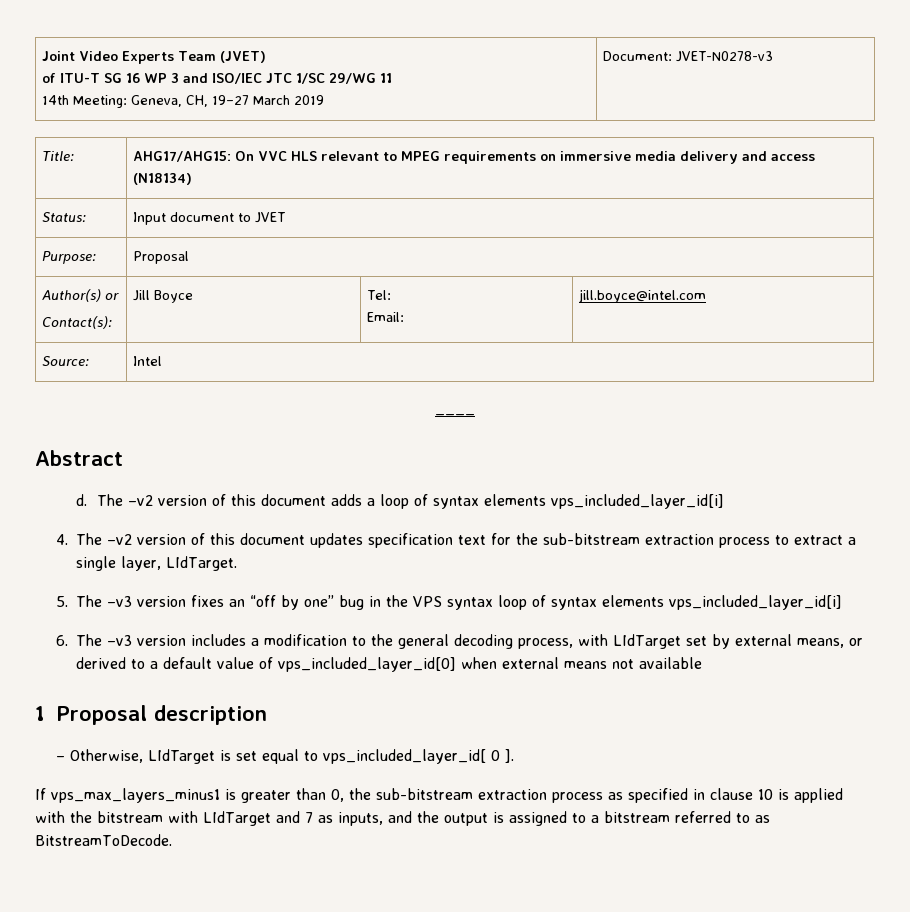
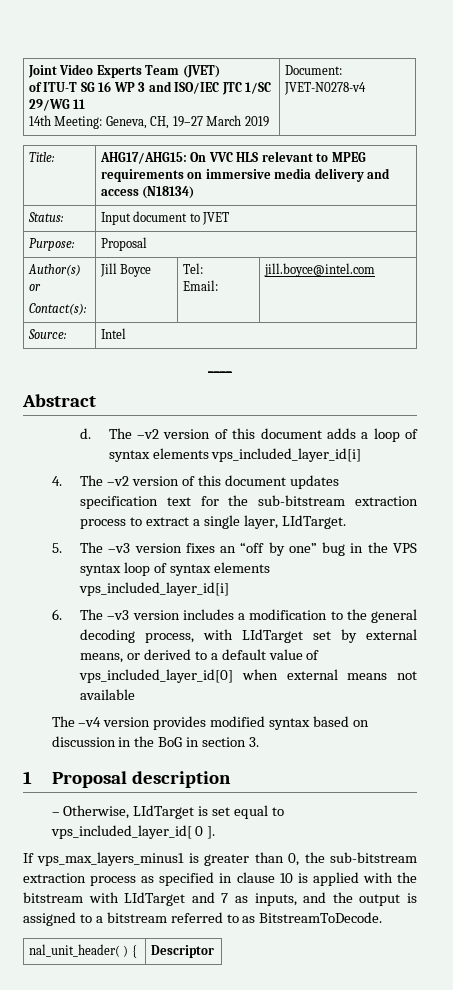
[675,51,773,62] JVET-N0278-v3 -> [283,82,366,95] JVET-N0278-v4
(703, 663) none -> [51,716,369,730] [51,736,260,747] // The –v4 version provides modified syntax based on discussion in the BoG in section 3.
(172, 840) none -> [28,944,137,958] [150,945,214,958] // nal_unit_header( ) { | Descriptor

